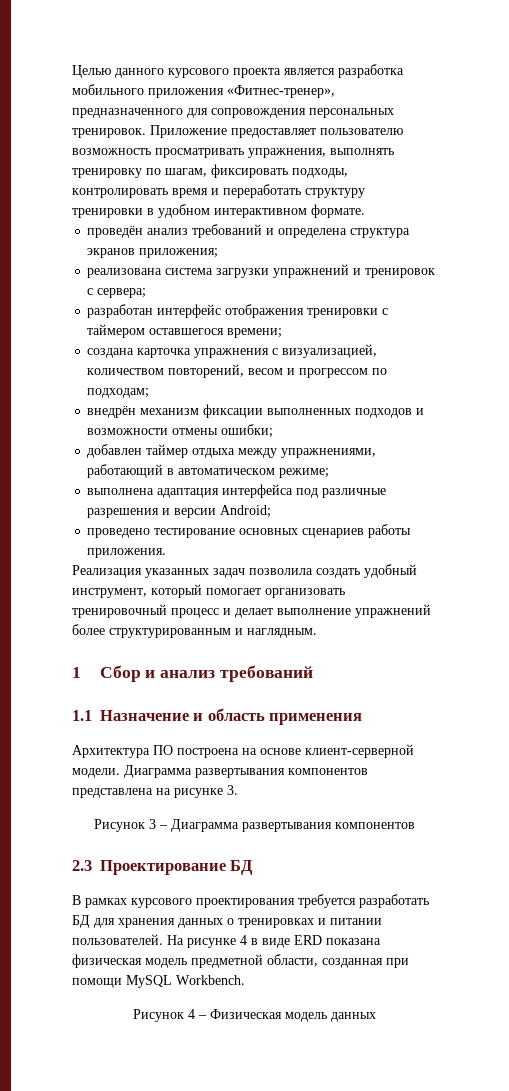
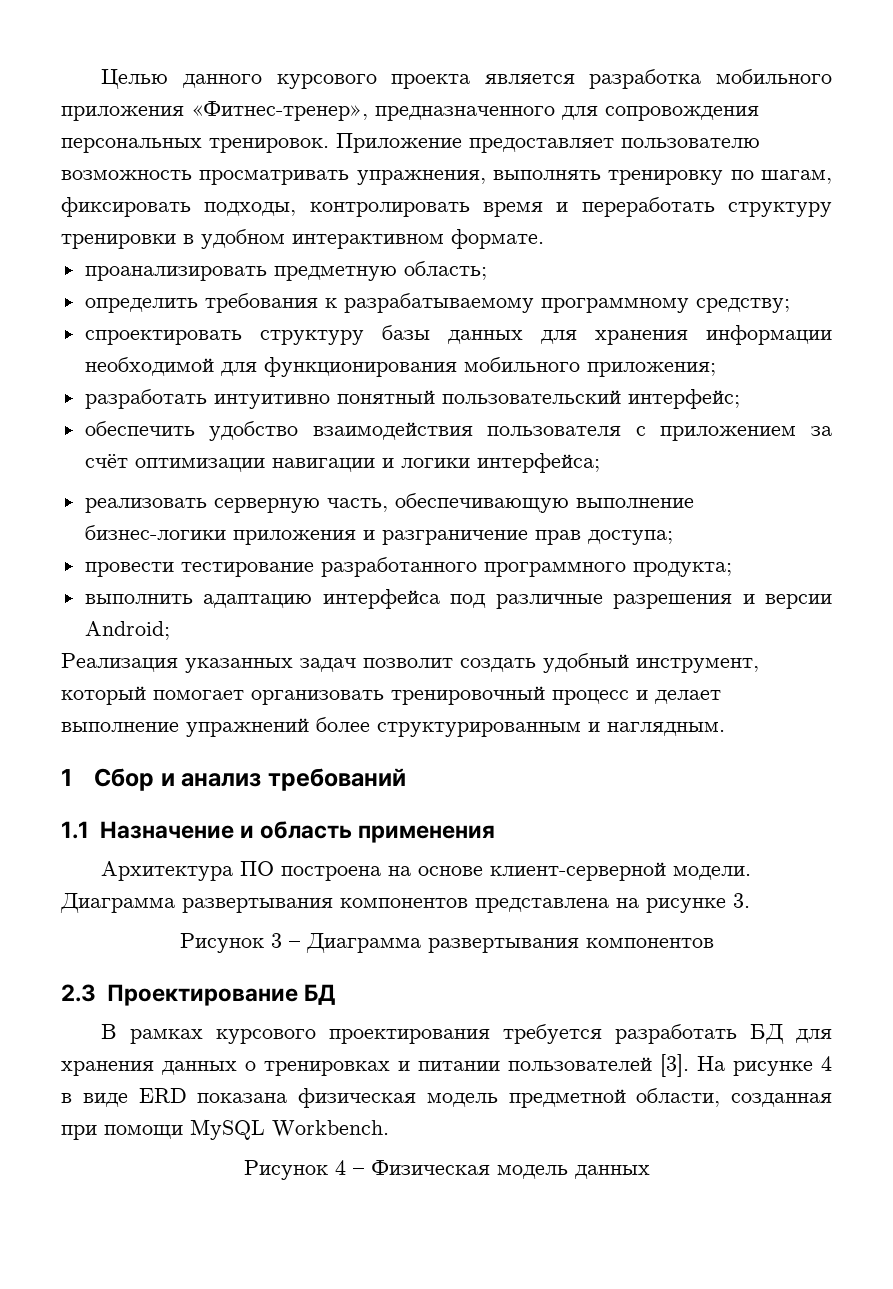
[87,224,411,238] [87,248,219,258] [87,264,436,278] [87,288,147,298] [87,304,389,318] [87,324,283,338] [87,344,378,358] [87,364,388,378] [87,388,150,398] [87,404,425,418] [87,424,274,438] [87,444,377,458] [87,464,330,478] [87,488,220,498] проведён анализ требований и определена структура экранов приложения; // реализована система загрузки упражнений и тренировок с сервера; // разработан интерфейс отображения тренировки с таймером оставшегося времени; // создана карточка упражнения с визуализацией, количеством повторений, весом и прогрессом по подходам; // внедрён механизм фиксации выполненных подходов и возможности отмены ошибки; // добавлен таймер отдыха между упражнениями, работающий в автоматическом режиме; // выполнена адаптация -> [84,261,487,281] [84,293,790,313] [84,325,833,345] [84,357,716,377] [84,389,740,409] [84,421,833,441] [84,453,600,473] [84,493,694,513] [84,525,673,545] [84,557,732,577] [84,594,313,608] проанализировать предметную область; // определить требования к разрабатываемому программному средству; // спроектировать структуру базы данных для хранения информации необходимой для функционирования мобильного приложения; // разработать интуитивно понятный пользовательский интерфейс; // обеспечить удобство взаимодействия пользователя с приложением за счёт оптимизации навигации и логики интерфейса; // реализовать серверную часть, обеспечивающую выполнение бизнес-логики приложения и разграничение прав доступа; // провести тестирование разработанного программного продукта; // выполнить адаптацию
[87,524,412,538] [87,548,167,558] // проведено тестирование основных сценариев работы приложения. -> (170, 630) none
[249,568,313,575] позволила -> [363,658,453,668] позволит
[72,934,163,945] пользователей. -> [508,1054,689,1077] пользователей [3].

